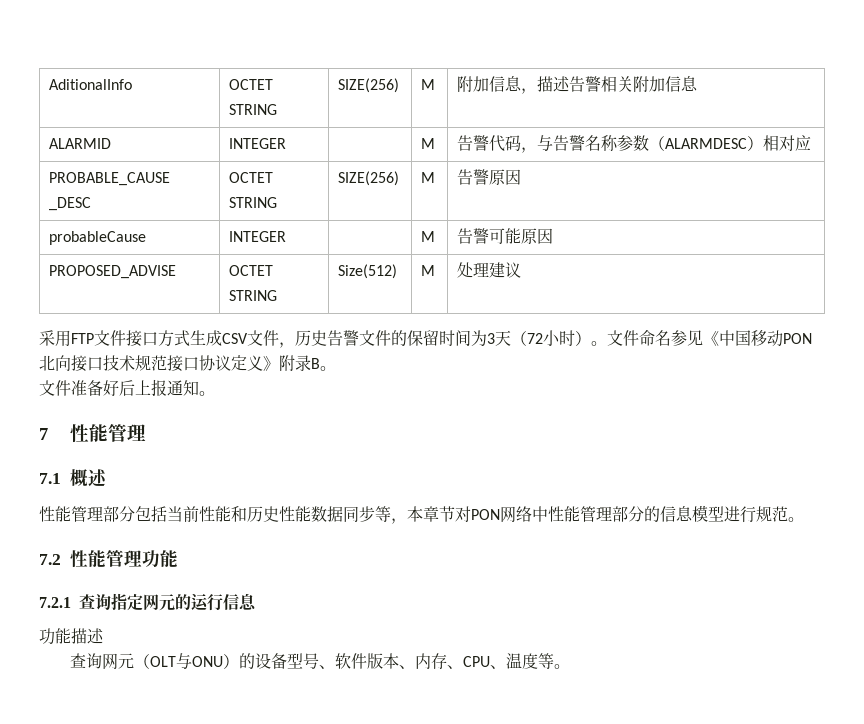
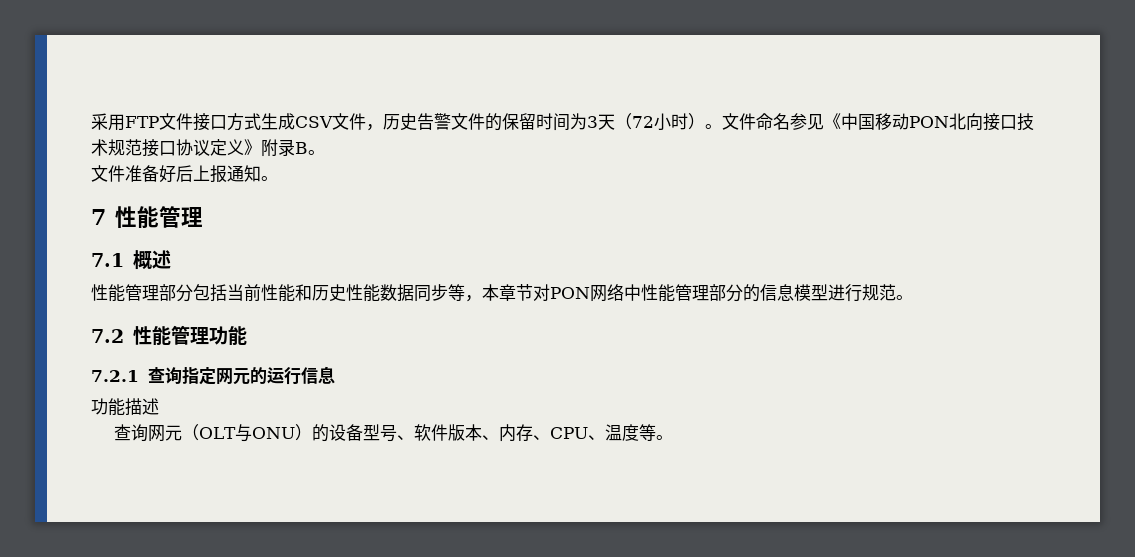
[49,79,133,90] [229,79,274,90] [229,104,278,115] [338,78,400,93] [421,79,436,90] [457,76,699,94] [49,138,112,149] [229,138,287,149] [421,138,436,149] [457,135,812,153] [49,172,171,186] [49,197,92,211] [229,172,274,183] [229,197,278,208] [338,171,400,186] [421,172,436,183] [457,169,522,185] [49,231,147,245] [229,231,287,242] [421,231,436,242] [457,228,554,244] [49,265,177,279] [229,265,274,276] [229,290,278,301] [338,264,398,279] [421,265,436,276] [457,262,522,278] AditionalInfo | OCTET STRING | SIZE(256) | M | 附加信息，描述告警相关附加信息 // ALARMID | INTEGER | | M | 告警代码，与告警名称参数（ALARMDESC）相对应 // PROBABLE_CAUSE _DESC | OCTET STRING | SIZE(256) | M | 告警原因 // probableCause | INTEGER | | M | 告警可能原因 // PROPOSED_ADVISE | OCTET STRING | Size(512) | M | 处理建议 // -> (91, 121) none

